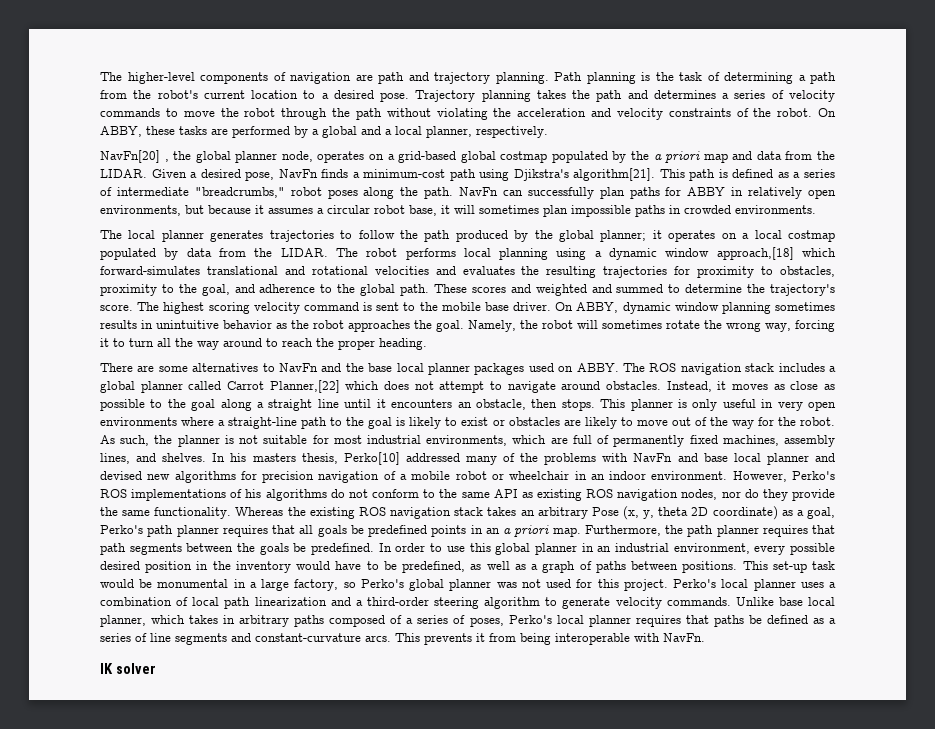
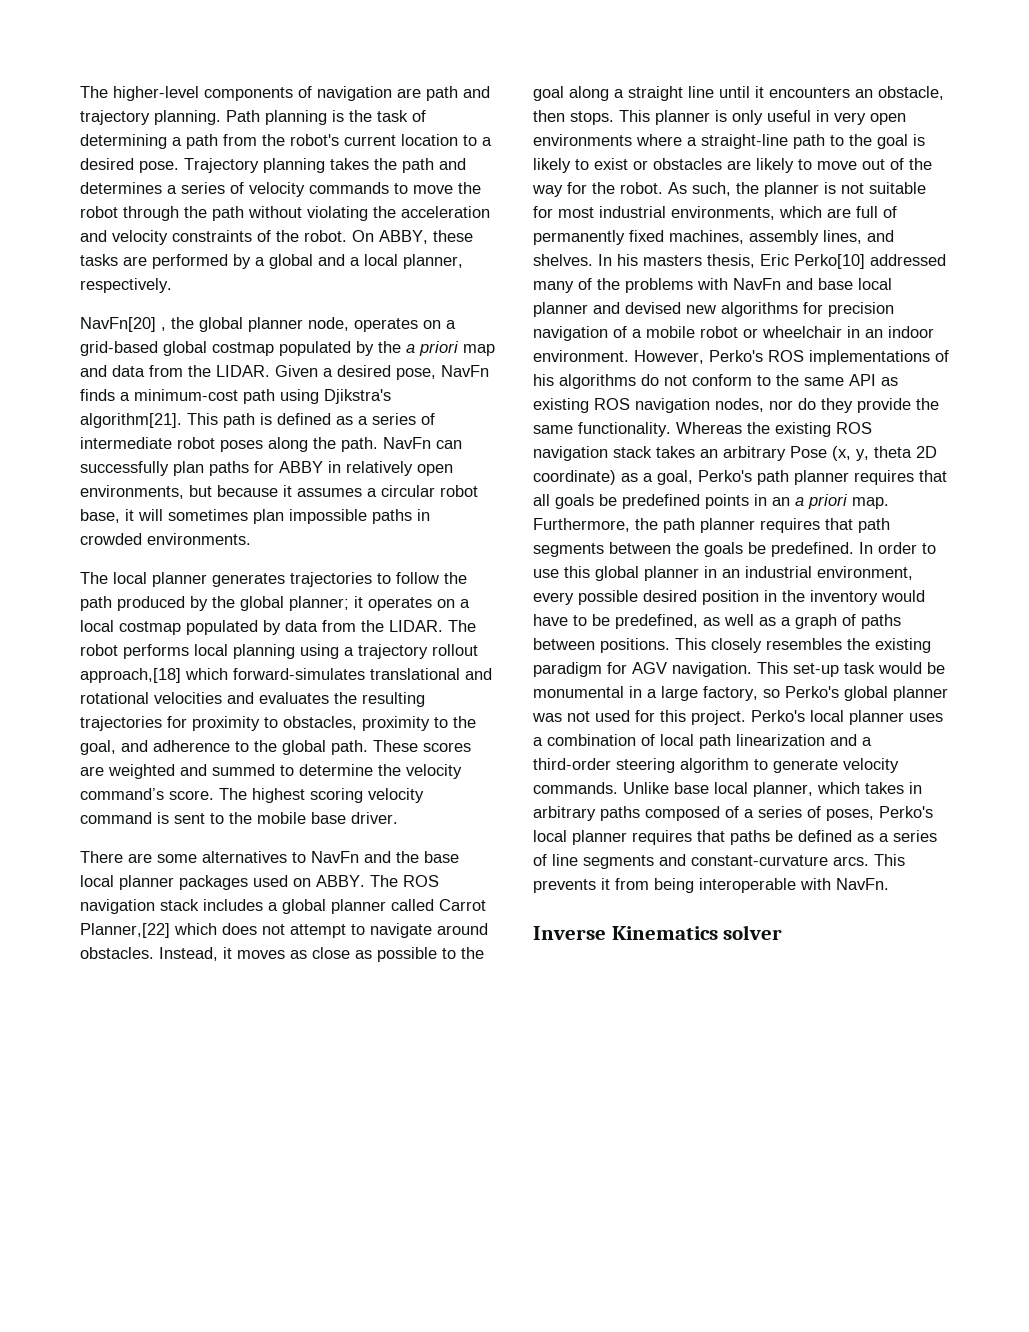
[194,187,285,198] "breadcrumbs," -> (172, 443) none
[609,248,710,260] dynamic window -> [358,644,478,659] trajectory rollout
[510,284,531,293] and -> [80,766,104,776] are
[770,284,836,296] trajectory's -> [406,764,462,779] [80,788,164,800] velocity command’s
[555,302,835,314] [100,320,835,332] [100,338,427,350] On ABBY, dynamic window planning sometimes results in unintuitive behavior as the robot approaches the goal. Namely, the robot will sometimes rotate the wrong way, forcing it to turn all the way around to reach the proper heading. -> (398, 818) none
(338, 458) none -> [760,254,789,266] Eric
(768, 565) none -> [711,638,931,653] [533,662,788,677] closely resembles the existing paradigm for AGV navigation. This
[100,663,113,674] IK -> [533,926,718,940] Inverse Kinematics

